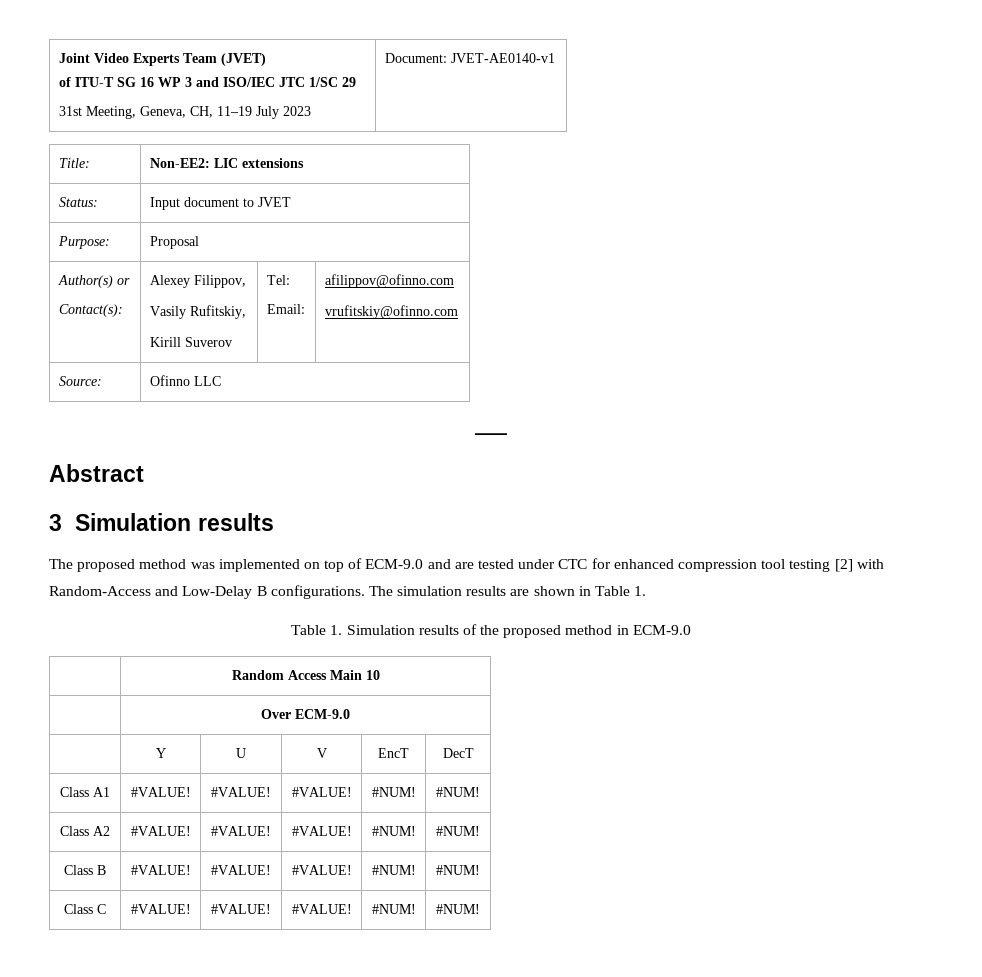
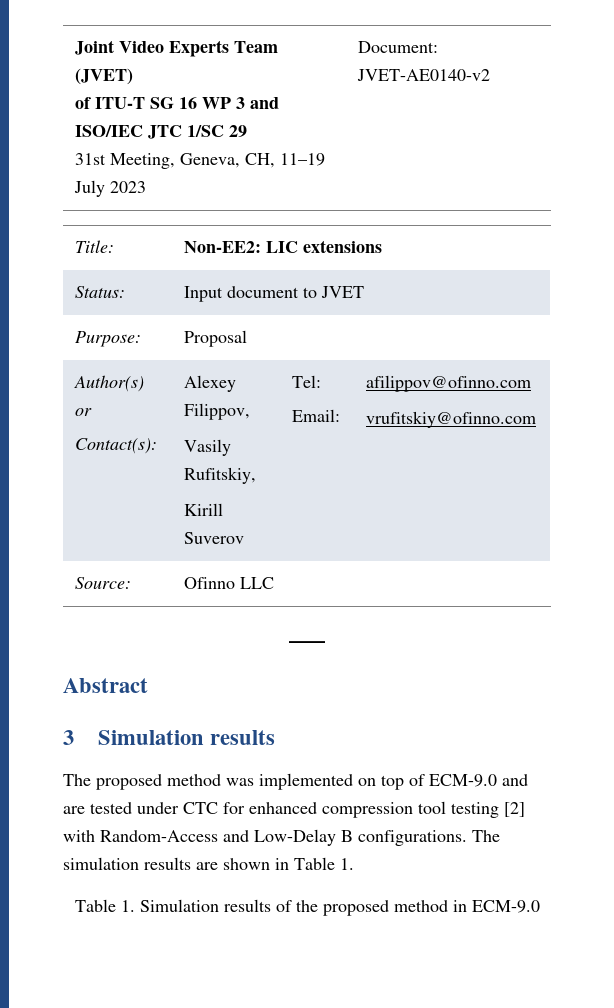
[450,53,555,63] JVET-AE0140-v1 -> [357,69,491,81] JVET-AE0140-v2
[231,670,380,680] [261,709,350,719] [155,748,166,758] [236,748,246,758] [316,748,327,758] [378,748,409,758] [442,748,474,758] [60,787,110,797] [130,787,191,797] [211,787,271,797] [291,787,352,797] [371,787,416,797] [436,787,480,797] [60,826,110,836] [130,826,191,836] [211,826,271,836] [291,826,352,836] [371,826,416,836] [436,826,480,836] [64,865,106,875] [130,865,191,875] [211,865,271,875] [291,865,352,875] [371,865,416,875] [436,865,480,875] [64,904,106,914] [130,904,191,914] [211,904,271,914] [291,904,352,914] [371,904,416,914] [436,904,480,914] // | Random Access Main 10 // | Over ECM-9.0 // | Y | U | V | EncT | DecT // Class A1 | #VALUE! | #VALUE! | #VALUE! | #NUM! | #NUM! // Class A2 | #VALUE! | #VALUE! | #VALUE! | #NUM! | #NUM! // Class B | #VALUE! | #VALUE! | #VALUE! | #NUM! | #NUM! // Class C | #VALUE! | #VALUE! | #VALUE! | #NUM! | #NUM! -> (540, 906) none

